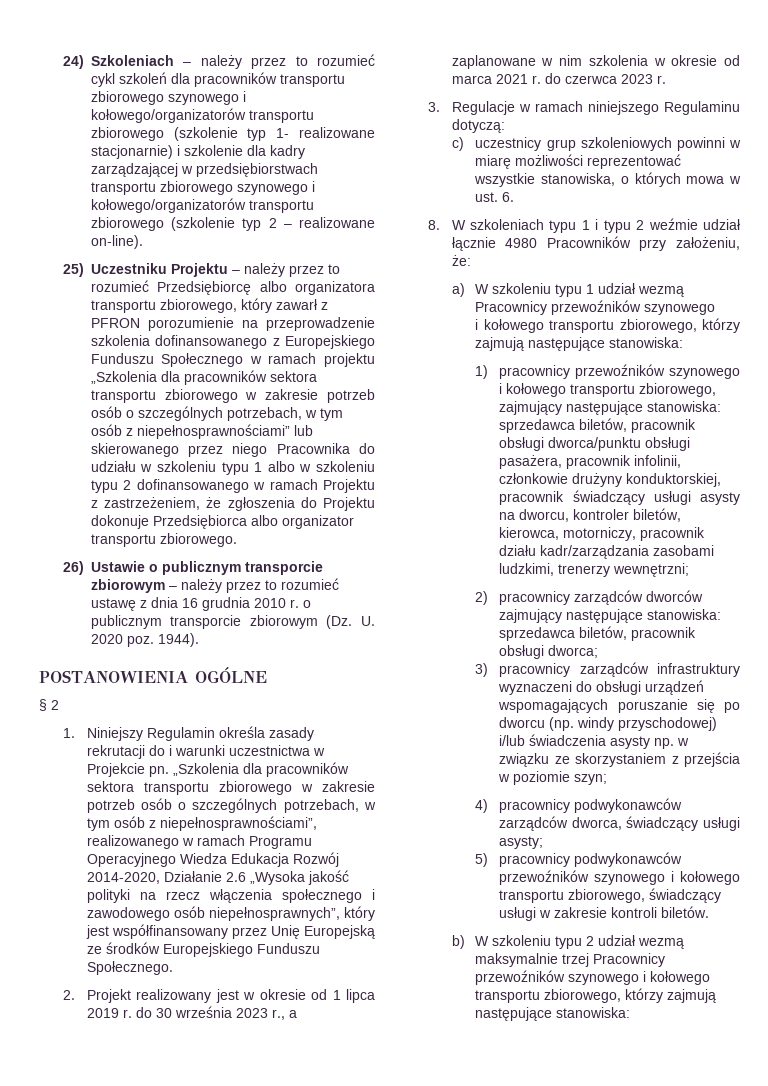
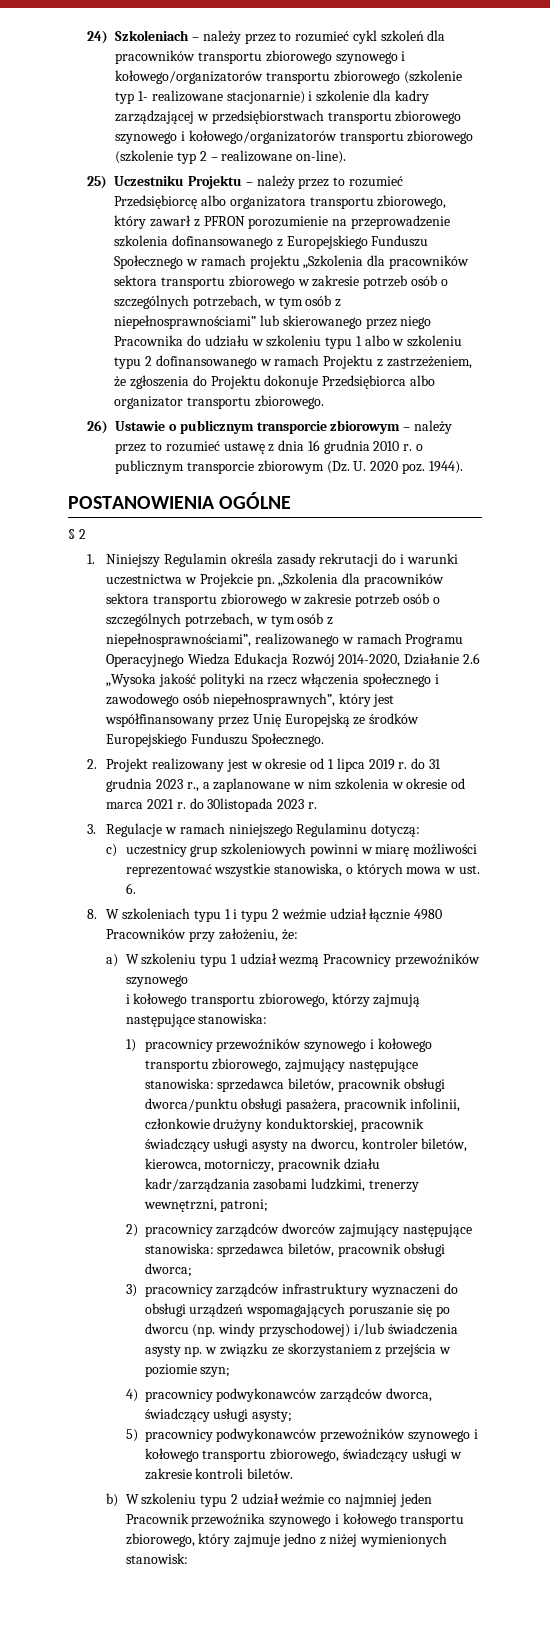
[155,1006,232,1018] 30 września -> [428,759,441,769] [106,778,153,792] 31 grudnia
[564,75,617,84] czerwca -> [207,798,274,812] 30listopada
[613,563,690,577] wewnętrzni; -> [143,1199,269,1212] wewnętrzni, patroni;
[638,938,685,949] [475,953,666,967] [475,970,711,985] [475,988,717,1003] [475,1007,631,1021] wezmą maksymalnie trzej Pracownicy przewoźników szynowego i kołowego transportu zbiorowego, którzy zajmują następujące stanowiska: -> [280,1493,432,1507] [125,1513,465,1527] [125,1533,448,1547] [125,1553,188,1564] weźmie co najmniej jeden Pracownik przewoźnika szynowego i kołowego transportu zbiorowego, który zajmuje jedno z niżej wymienionych stanowisk:

